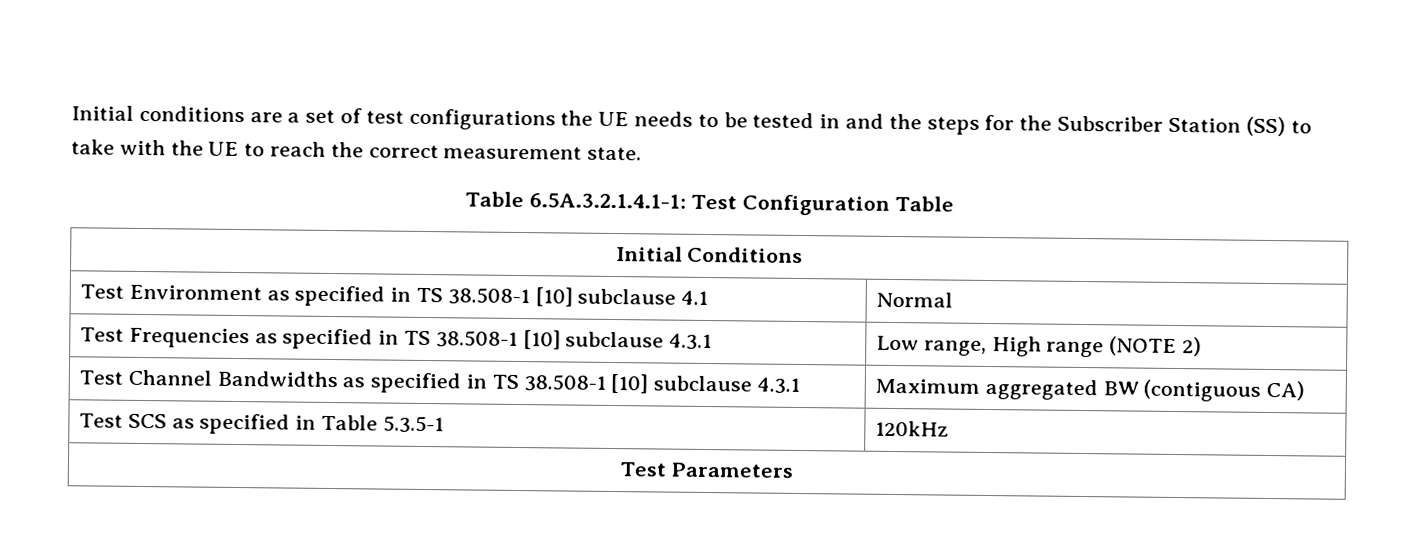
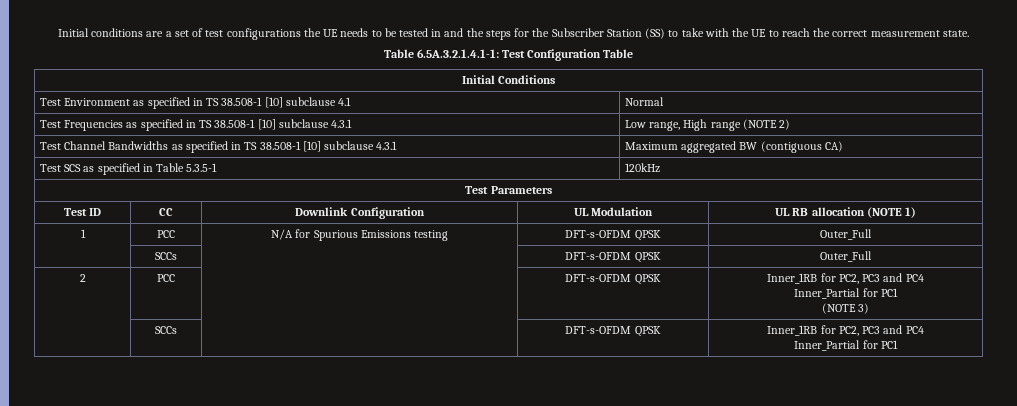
(793, 470) none -> [63,208,102,216] [159,208,173,216] [295,207,425,219] [573,207,654,216] [775,207,916,218] [80,229,86,238] [157,230,175,238] [271,229,448,241] [565,230,661,241] [820,229,872,240] [155,252,177,260] [565,252,661,263] [820,251,872,262] [79,274,86,282] [157,274,175,282] [565,274,661,285] [767,273,924,284] [794,288,898,299] [821,303,870,314] [155,326,177,334] [565,326,661,337] [767,325,924,336] [794,340,898,351] // Test ID | CC | Downlink Configuration | UL Modulation | UL RB allocation (NOTE 1) // 1 | PCC | N/A for Spurious Emissions testing | DFT-s-OFDM QPSK | Outer_Full // | SCCs | | DFT-s-OFDM QPSK | Outer_Full // 2 | PCC | | DFT-s-OFDM QPSK | Inner_1RB for PC2, PC3 and PC4 // Inner_Partial for PC1 // (NOTE 3) // | SCCs | | DFT-s-OFDM QPSK | Inner_1RB for PC2, PC3 and PC4 // Inner_Partial for PC1

